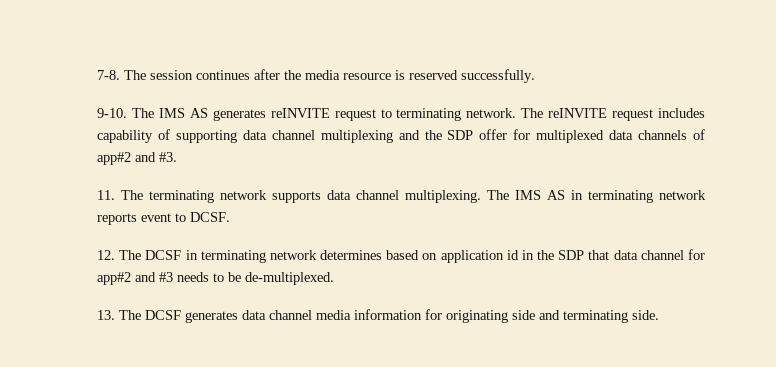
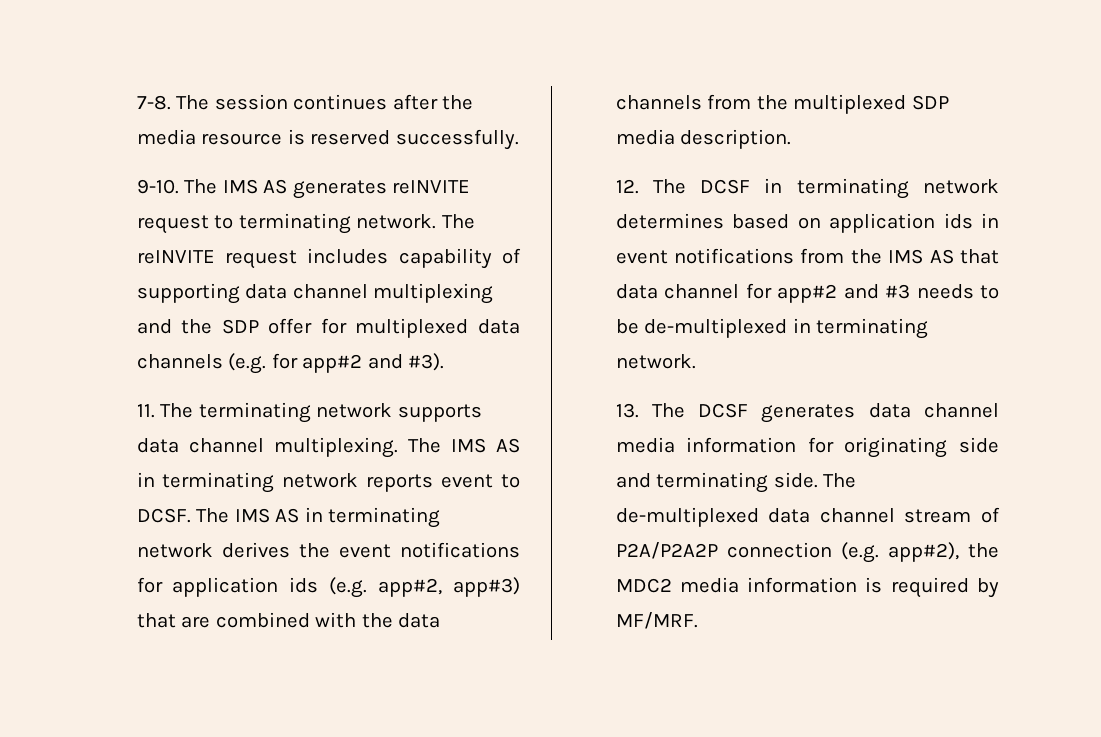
[692,129,705,140] [97,152,178,165] of app#2 and #3. -> [228,353,445,374] (e.g. for app#2 and #3).
(231, 217) none -> [196,507,441,528] [136,542,520,558] [136,577,520,598] [136,612,441,628] [615,94,949,114] [615,129,792,149] The IMS AS in terminating network derives the event notifications for application ids (e.g. app#2, app#3) that are combined with the data channels from the multiplexed SDP media description.
[506,250,585,260] id in the SDP -> [943,213,999,229] [615,248,954,264] ids in event notifications from the IMS AS
[245,272,335,285] de-multiplexed. -> [644,318,929,339] [615,354,696,369] de-multiplexed in terminating network.
(660, 315) none -> [823,473,857,488] [615,507,1000,527] [615,542,999,563] [615,577,999,598] [615,612,698,629] The de-multiplexed data channel stream of P2A/P2A2P connection (e.g. app#2), the MDC2 media information is required by MF/MRF.

